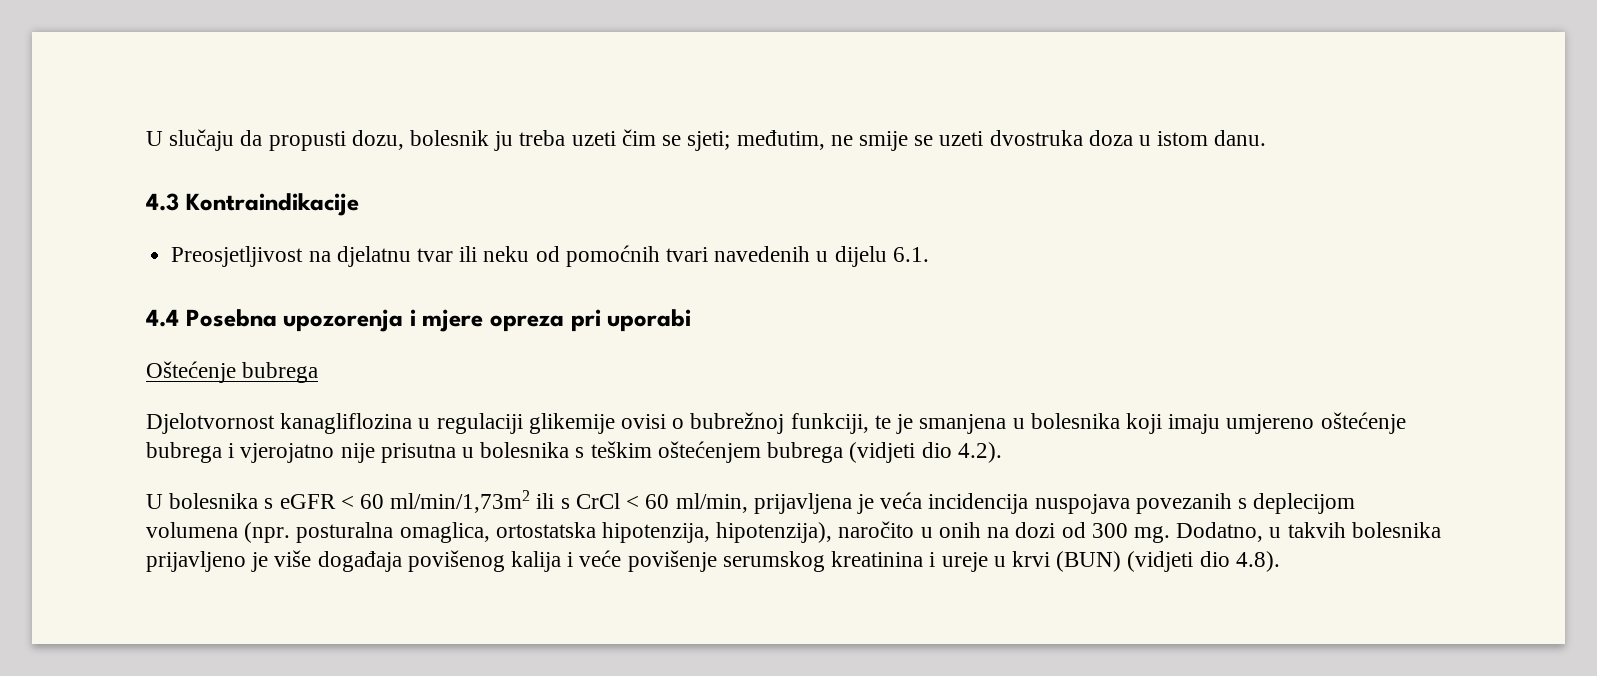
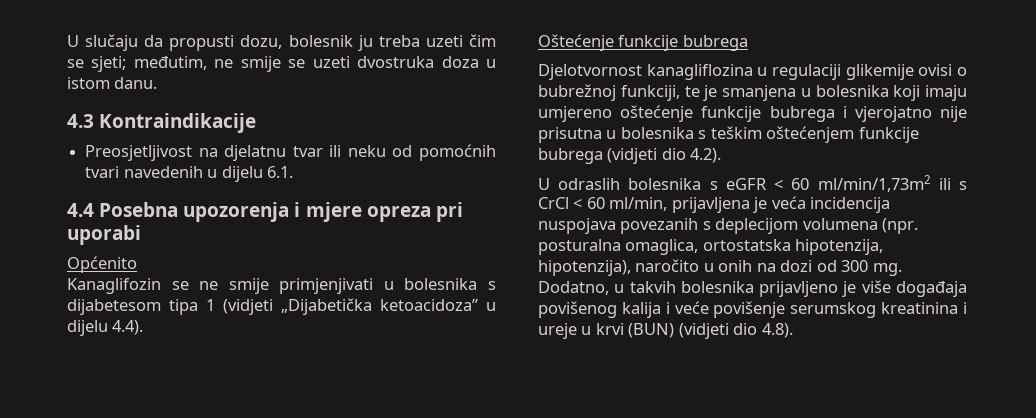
(692, 320) none -> [67,256,137,273] [67,278,496,294] [67,298,496,315] [67,320,144,336] // Općenito // Kanaglifozin se ne smije primjenjivati u bolesnika s dijabetesom tipa 1 (vidjeti „Dijabetička ketoacidoza” u dijelu 4.4).
(236, 372) none -> [618,35,679,51] funkcije
(1406, 423) none -> [701,106,762,122] funkcije
(761, 452) none -> [858,127,919,143] funkcije
(163, 501) none -> [558,178,621,190] odraslih

